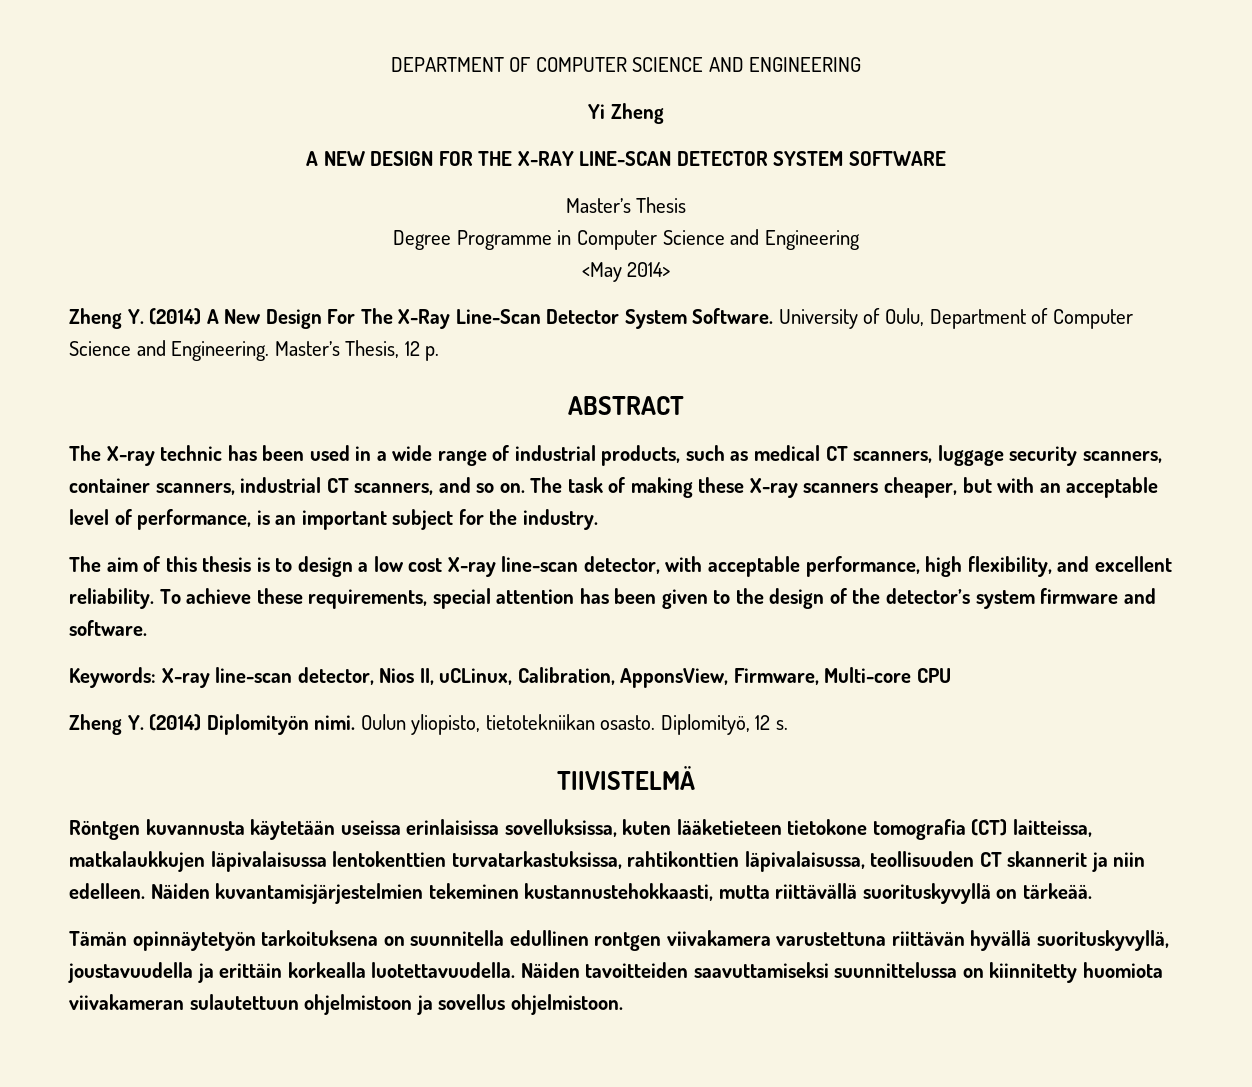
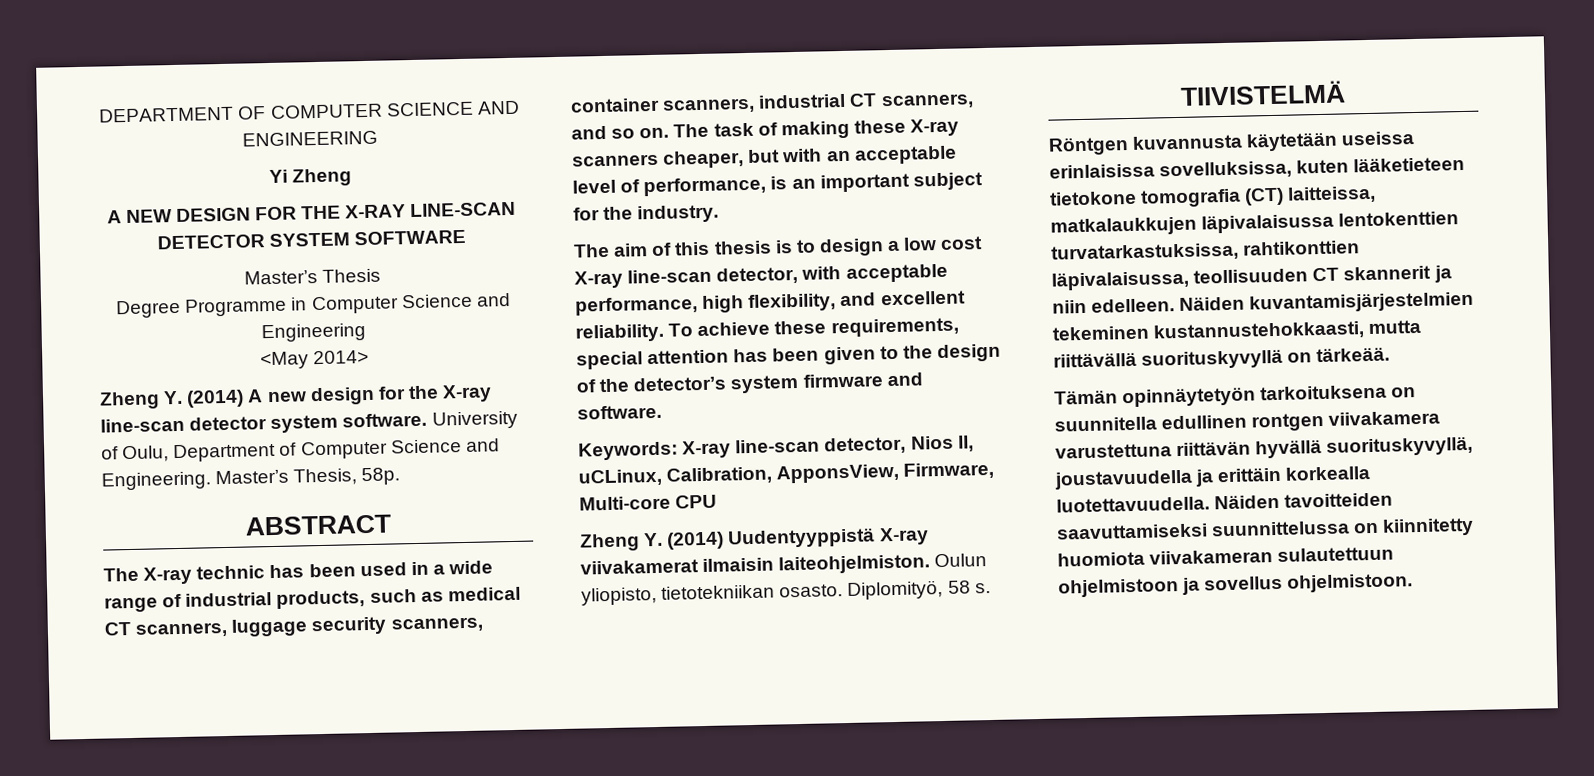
[224,308,774,329] New Design For The X-Ray Line-Scan Detector System Software. -> [266,384,493,406] [100,412,428,434] new design for the X-ray line-scan detector system software.
[404,341,440,361] 12 p. -> [361,467,401,486] 58p.
[206,714,356,735] Diplomityön nimi. -> [727,527,929,549] [580,554,931,575] Uudentyyppistä X-ray viivakamerat ilmaisin laiteohjelmiston.
[755,715,771,730] 12 -> [947,580,971,594] 58

